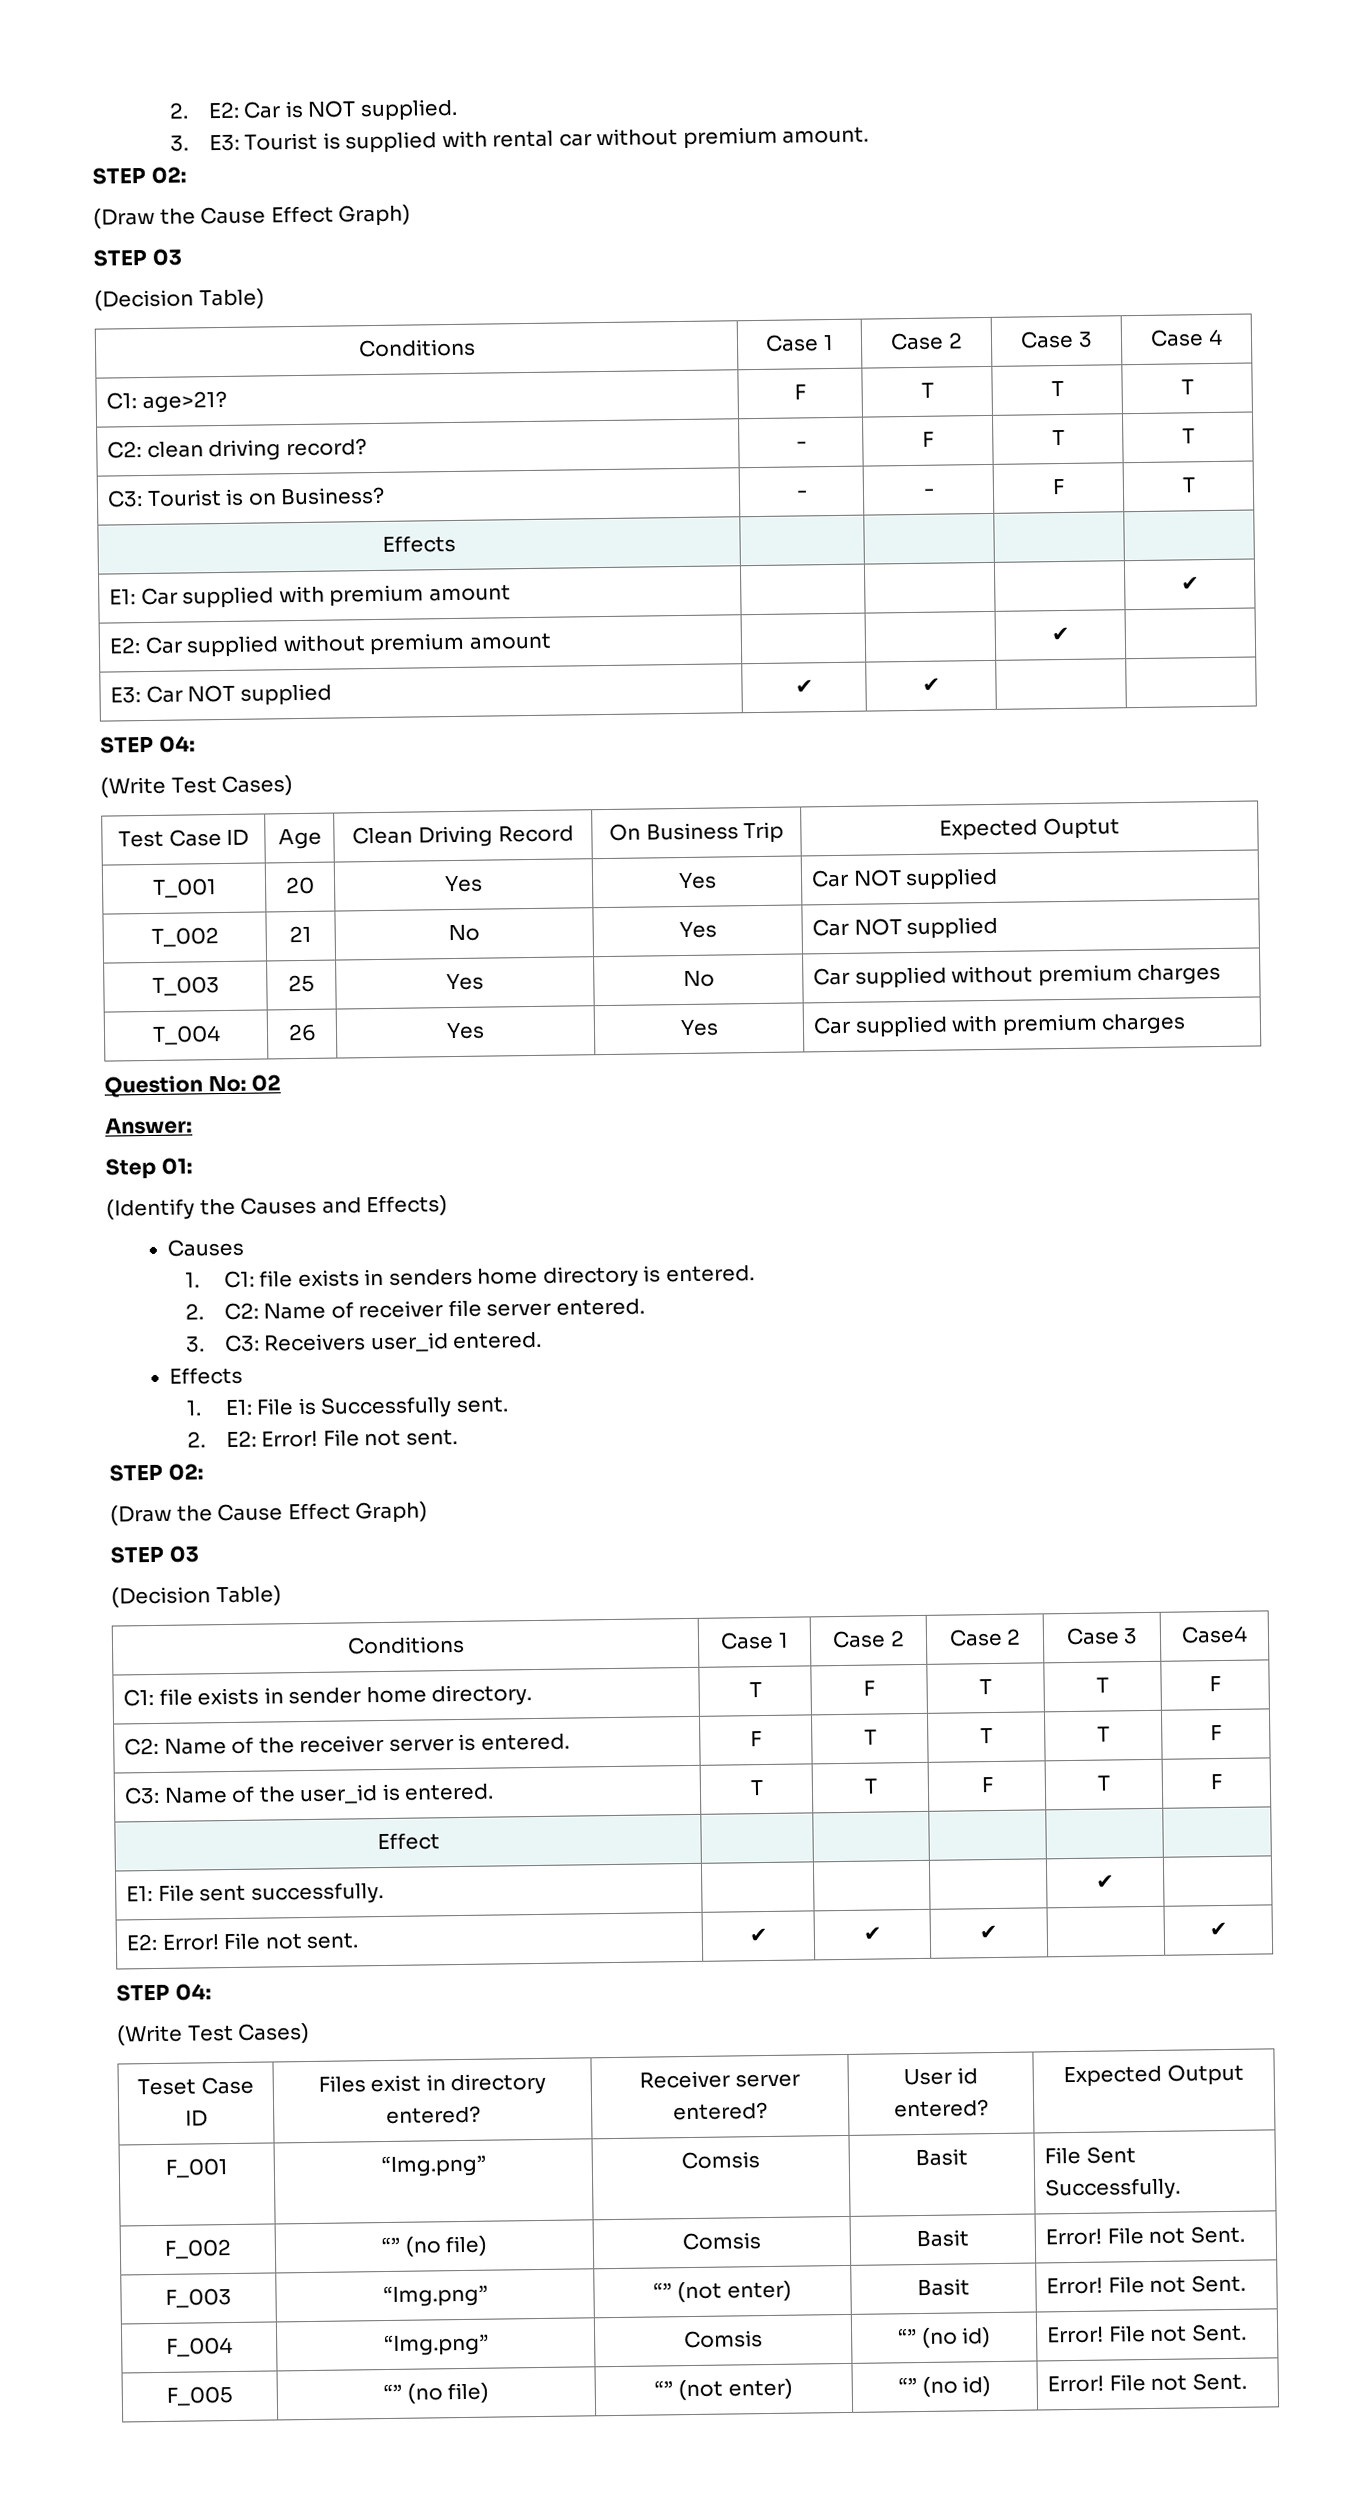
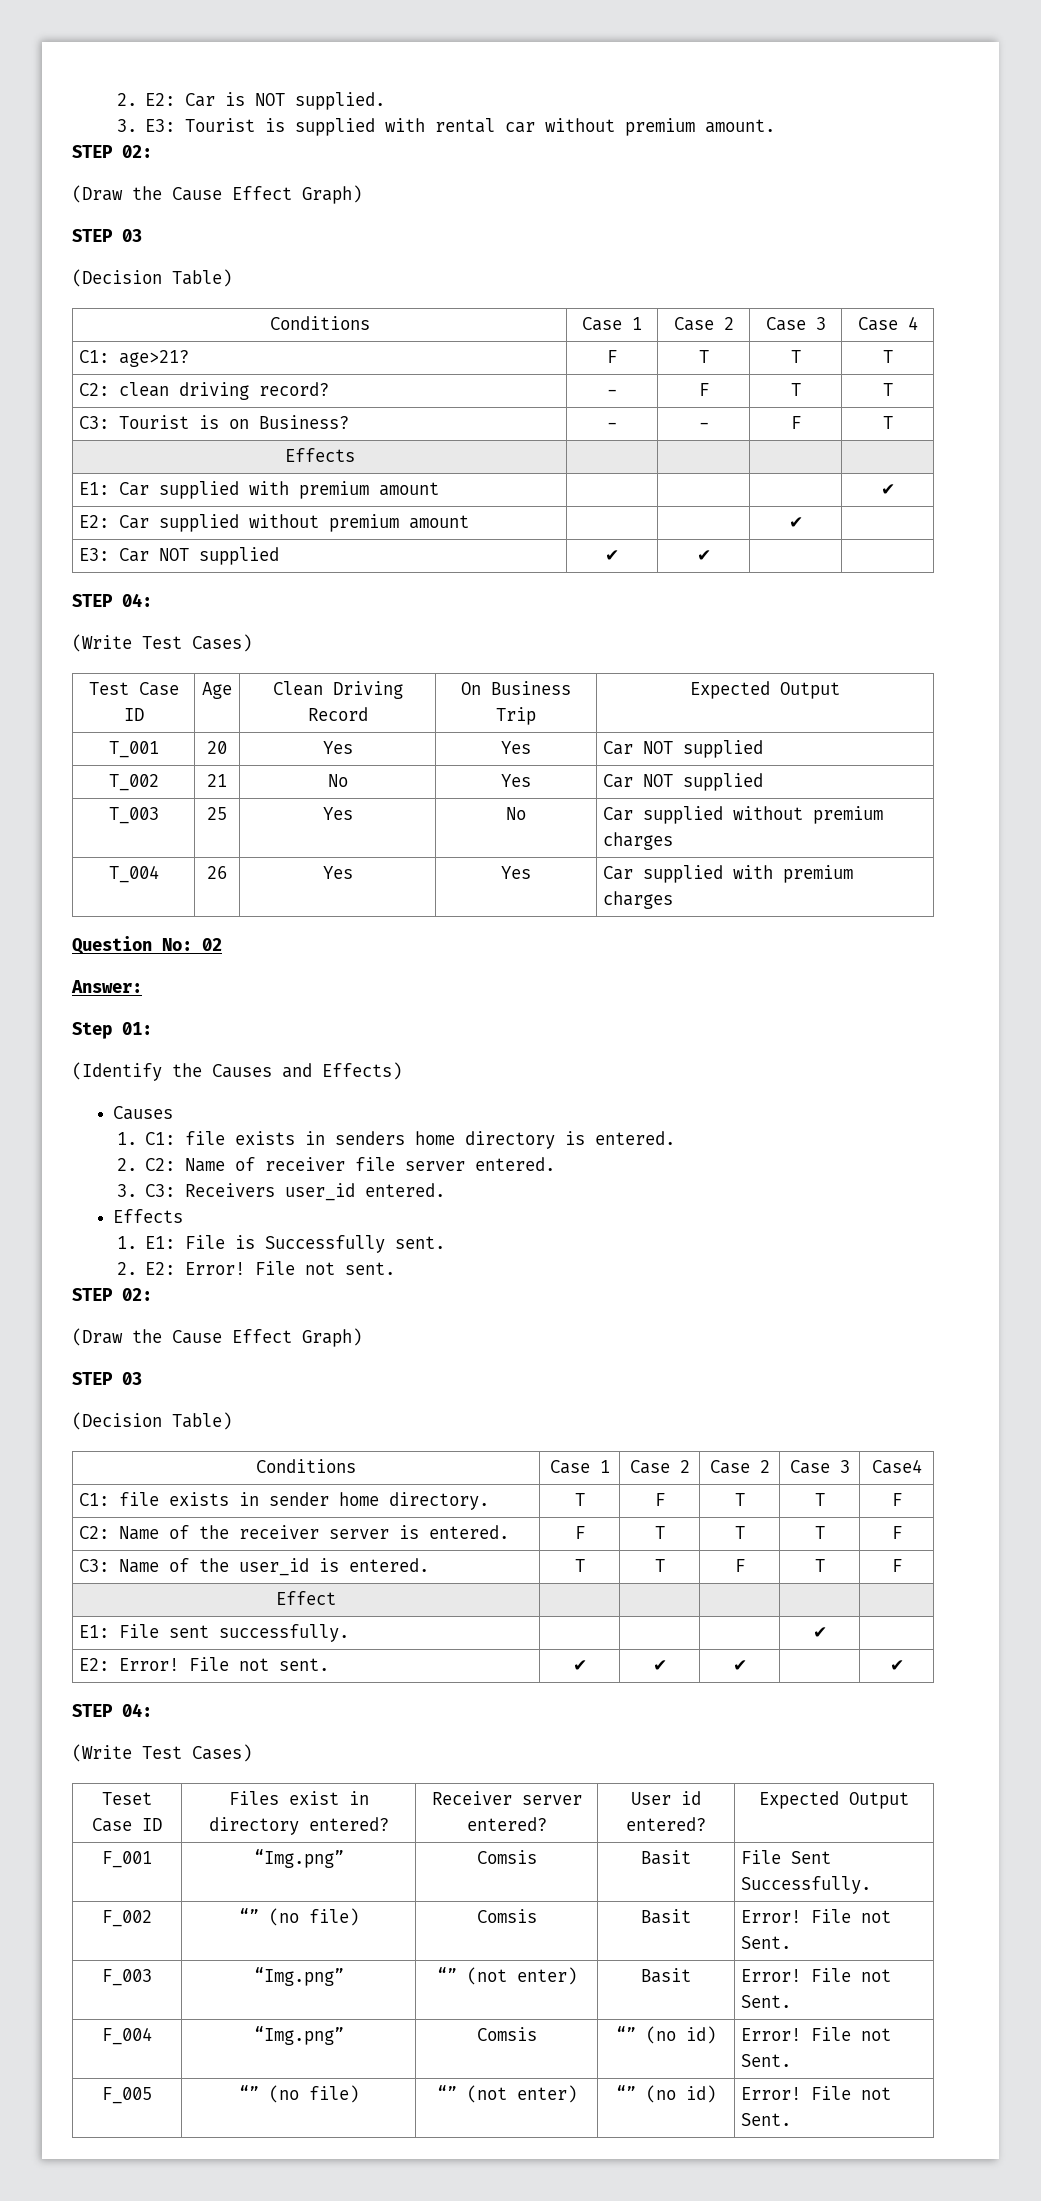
[1042,817,1120,840] Ouptut -> [780,682,840,699] Output

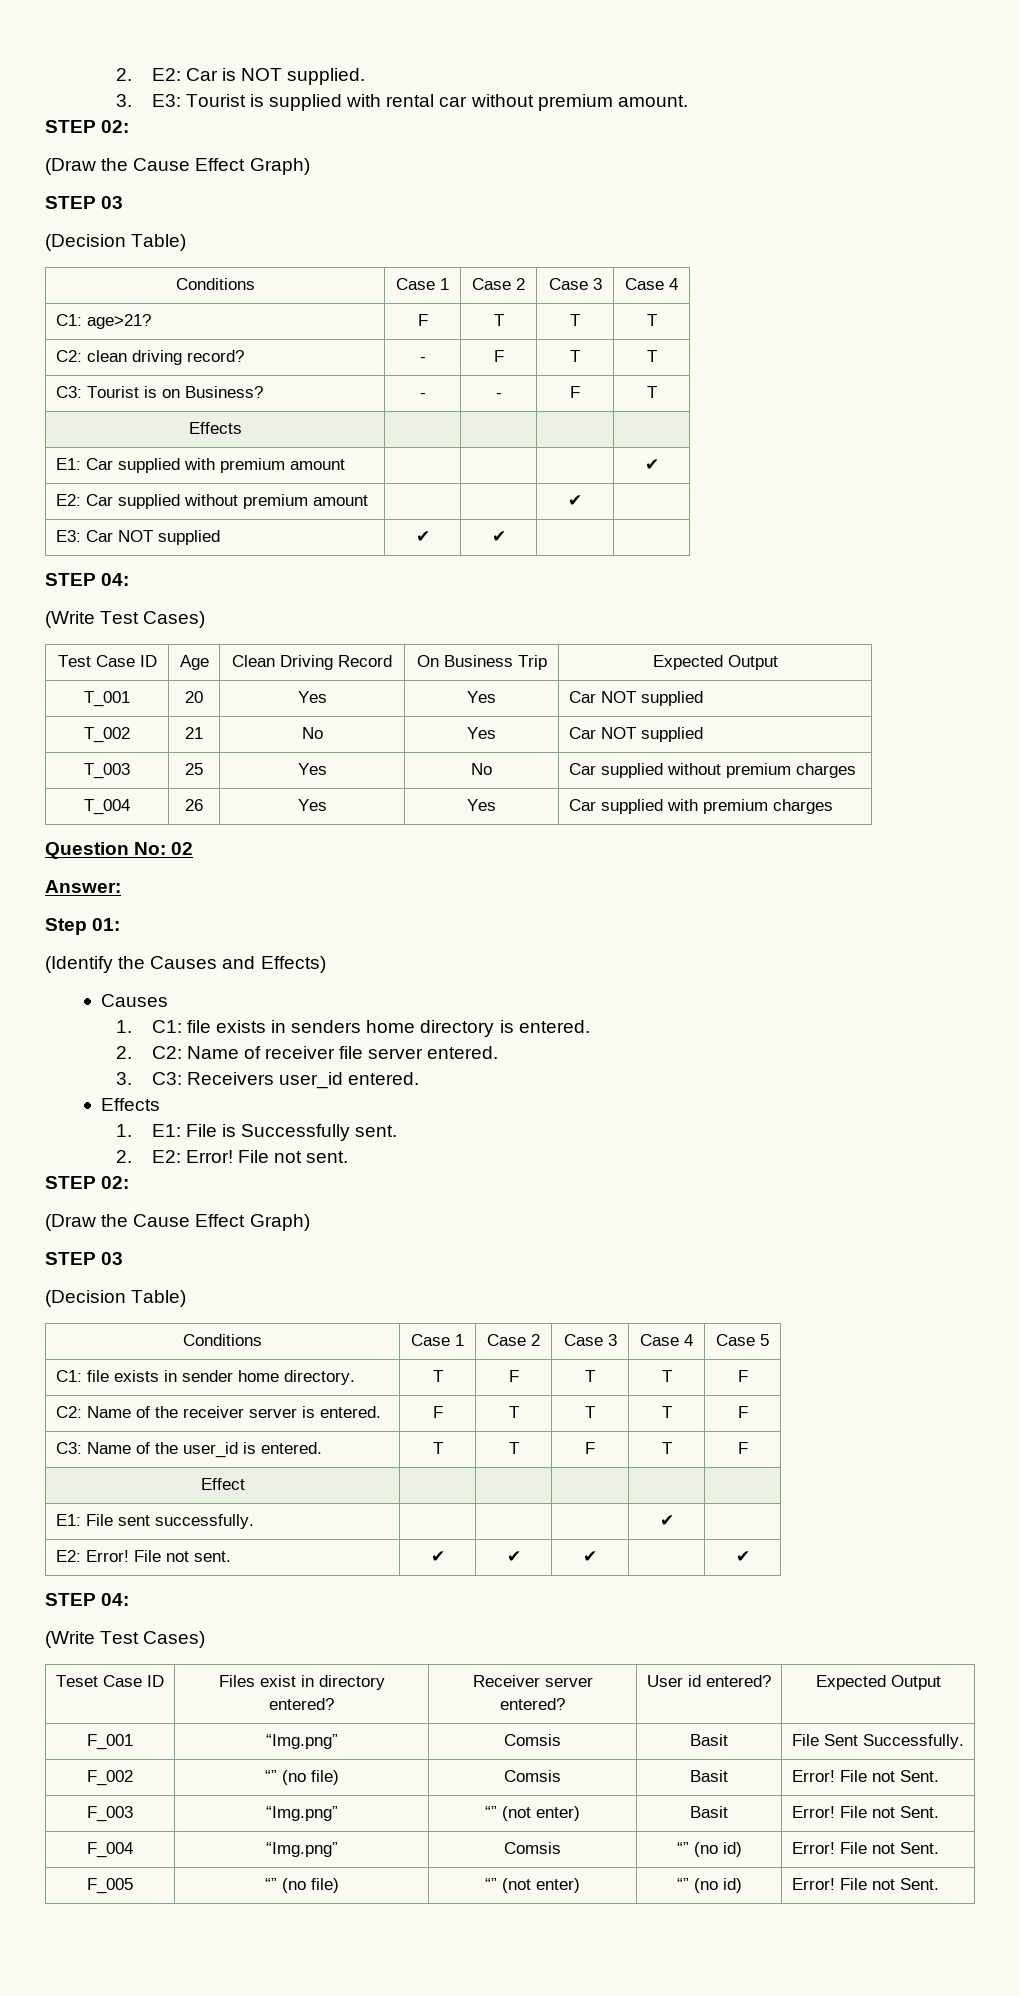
[759,1460,770,1473] [789,1460,850,1474] [871,1459,922,1474] 2 | Case 3 | Case4 -> [607,1334,617,1346] [640,1334,693,1346] [716,1334,769,1346] 3 | Case 4 | Case 5

